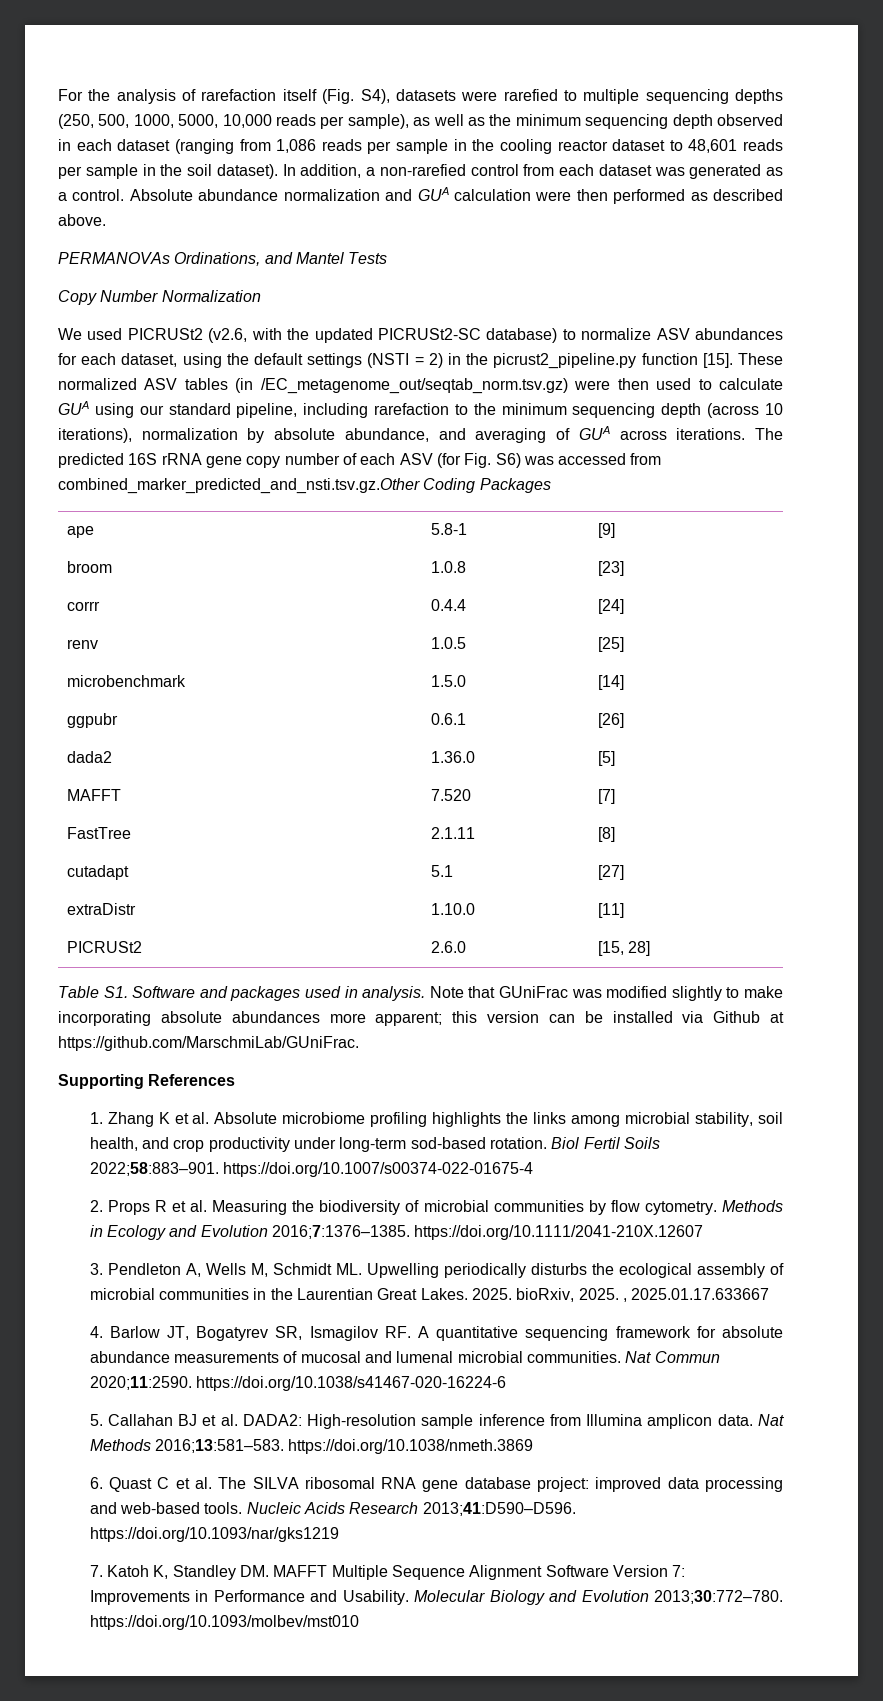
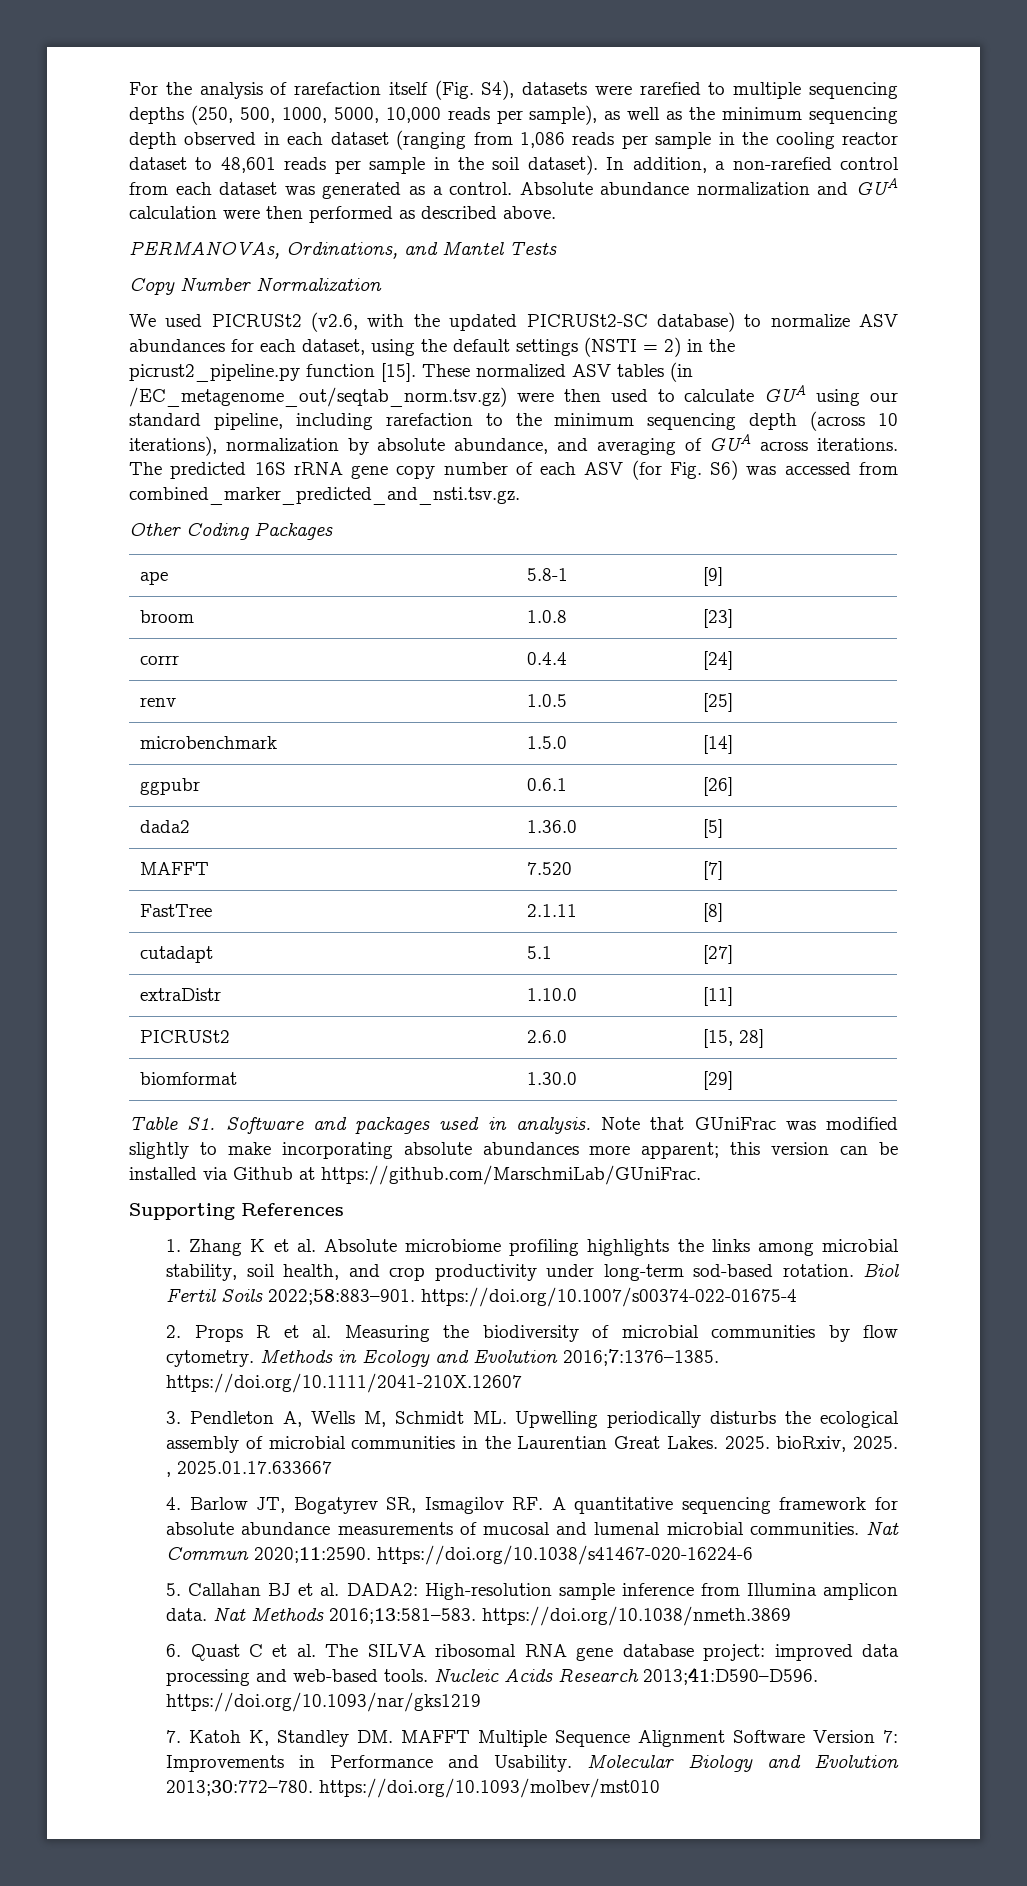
[58,252,170,264] PERMANOVAs -> [129,241,280,259] PERMANOVAs,
[58,478,420,494] combined_marker_predicted_and_nsti.tsv.gz.Other -> [129,487,520,505] [129,523,181,536] combined_marker_predicted_and_nsti.tsv.gz. // Other
(650, 948) none -> [139,1072,237,1085] [526,1072,577,1085] [702,1071,733,1090] // biomformat | 1.30.0 | [29]

